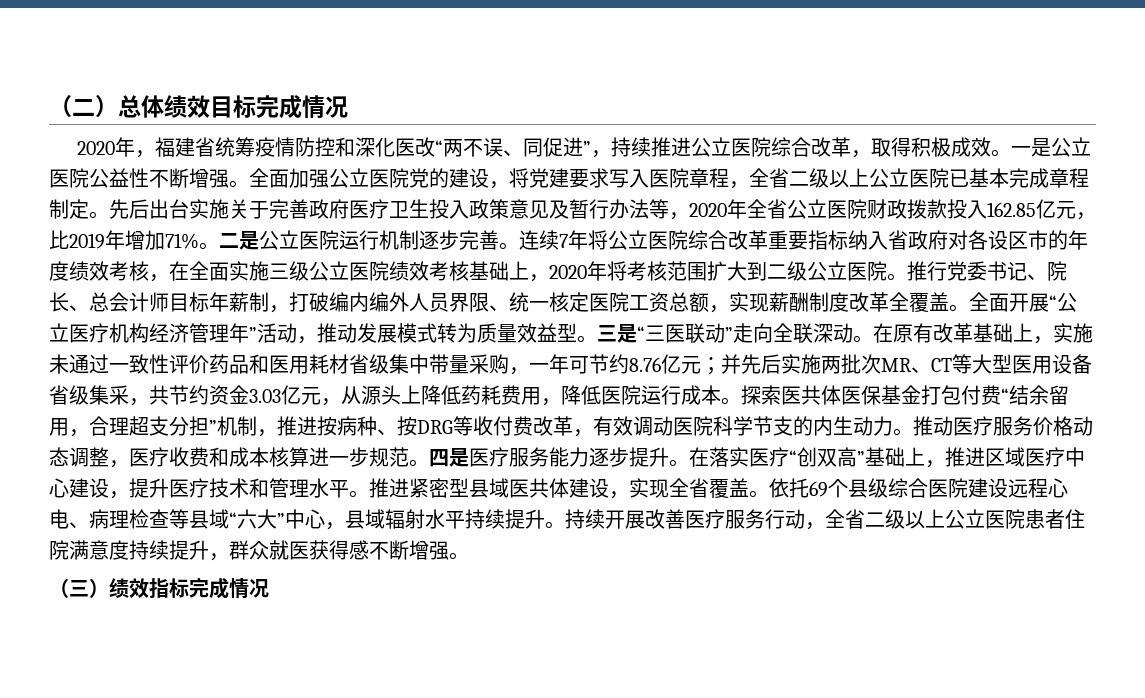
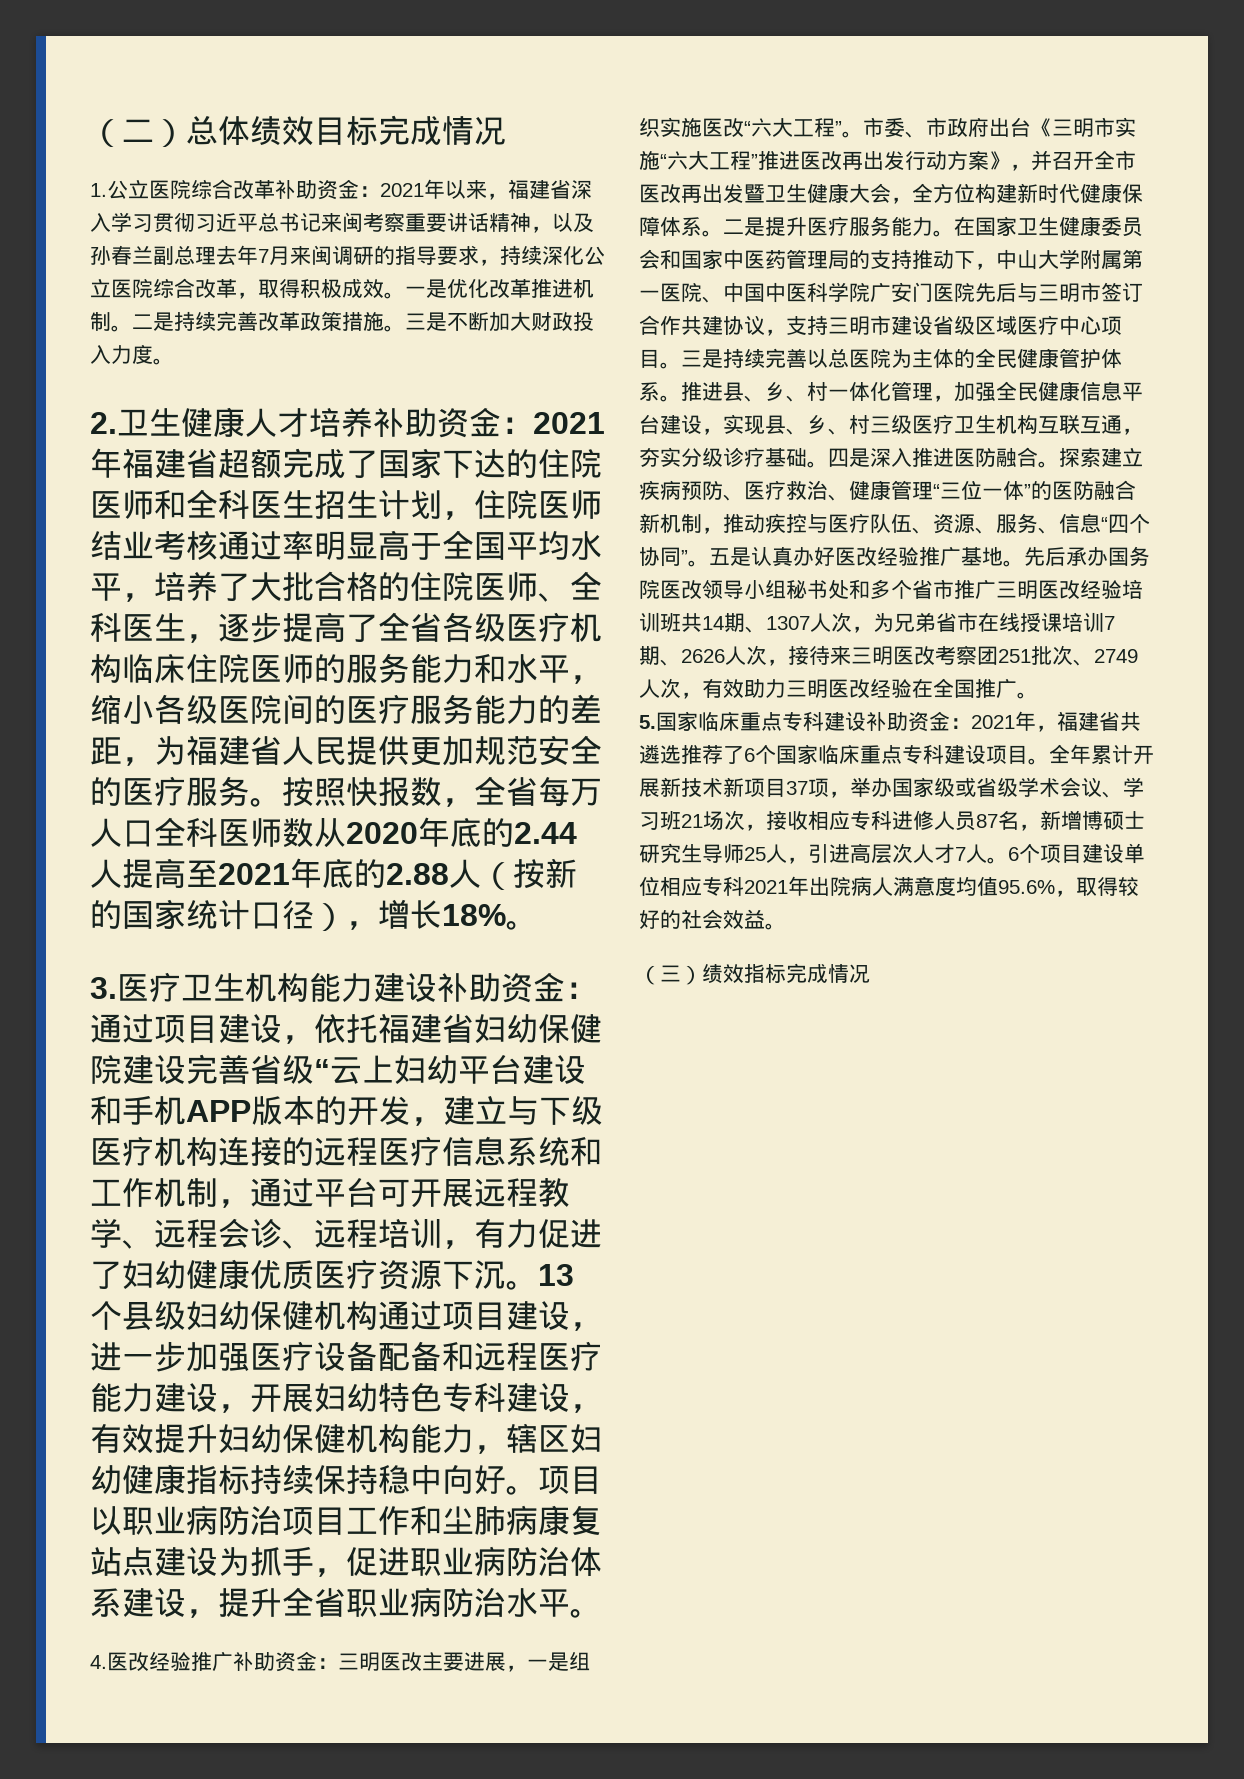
[76,137,691,158] 2020年，福建省统筹疫情防控和深化医改“两不误、同促进”，持续推进 -> [90,179,592,200] [90,212,594,233] [90,245,584,266] 1.公立医院综合改革补助资金：2021年以来，福建省深入学习贯彻习近平总书记来闽考察重要讲话精神，以及孙春兰副总理去年7月来闽调研的指导要求，持续深化
[1050,137,1091,157] [49,168,1089,189] [49,199,1096,220] [49,230,1088,250] [49,261,1067,282] [49,292,1077,313] [49,323,1093,344] [49,354,1092,375] [49,385,1069,406] [49,416,1093,437] [49,447,1085,468] [49,478,1068,499] [49,509,1085,530] [49,540,449,561] 公立医院公益性不断增强。全面加强公立医院党的建设，将党建要求写入医院章程，全省二级以上公立医院已基本完成章程制定。先后出台实施关于完善政府医疗卫生投入政策意见及暂行办法等，2020年全省公立医院财政拨款投入162.85亿元，比2019年增加71%。二是公立医院运行机制逐步完善。连续7年将公立医院综合改革重要指标纳入省政府对各设区市的年度绩效考核，在全面实施三级公立医院绩效考核基础上，2020年将考核范围扩大到二级公立医院。推行党委书记、院长、总会计师目标年薪制，打破编内编外人员界限、统一核定医院工资总额，实现薪酬制度改革全覆盖。全面开展“公立医疗机构经济管理年”活动，推动发展模式转为质量效益型。三是“三医联动”走向全联深动。在原有改革基础上，实施未通过一致性评价药品和医用耗材省级集中带量采购，一年可节约8.76亿元；并先后实施两批次MR、CT等大型医用设备省级集采，共节约资金3.03亿元，从源头上降低药耗费用，降低医院运行成本。探索医共体医保基金打包付费“结余留用，合理超支分担”机制，推进按病种、按DRG等收付费改革，有效调动医院科学节支的内生动力。推动医疗服务价格动态调整，医疗收费和成本核算进一步规范。四是医疗服务能力逐步提升。在落实医疗“创双高”基础上，推进区域医疗中心建设，提升医疗技术和管理水平。推进紧密型县域医共体建设，实现全省覆盖。依托69个县级综合医院建设远程心电、病理检查等县域“六大”中心，县域辐射水平持续提升。持续开展改善医疗服务行动，全省二级以上公立医院患者住院满意度持续提升，群众就医获得感不断增强 -> [447,278,594,298] [90,311,594,332] [90,344,174,365] [90,407,605,438] [90,448,602,479] [90,489,602,520] [90,530,602,560] [90,571,602,602] [90,612,602,643] [90,653,602,684] [90,694,602,724] [90,735,602,766] [90,776,602,807] [90,817,577,848] [90,858,577,890] [90,899,538,931] [90,972,597,1003] [90,1013,602,1044] [90,1054,586,1084] [90,1096,603,1126] [90,1136,602,1166] [90,1178,570,1208] [90,1218,602,1249] [90,1259,574,1290] [90,1301,602,1331] [90,1341,602,1372] [90,1383,602,1413] [90,1423,602,1454] [90,1464,602,1495] [90,1505,602,1535] [90,1546,602,1577] [90,1587,602,1618] [90,1651,590,1672] [639,117,1136,138] [639,150,1136,171] [639,183,1143,204] [639,216,1143,237] [639,249,1143,270] [639,282,1143,303] [639,315,1122,336] [639,348,1122,369] [639,381,1143,402] [639,414,1143,435] [639,447,1143,468] [639,480,1136,501] [639,513,1150,534] [639,546,1150,567] [639,579,1143,599] [639,612,1115,633] [639,645,1138,666] [639,678,1038,699] [639,711,1141,732] [639,744,1154,765] [639,777,1144,798] [639,810,1145,831] [639,843,1145,864] [639,876,1139,897] [639,909,765,929] 优化改革推进机制。二是持续完善改革政策措施。三是不断加大财政投入力度。 // 2.卫生健康人才培养补助资金：2021年福建省超额完成了国家下达的住院医师和全科医生招生计划，住院医师结业考核通过率明显高于全国平均水平，培养了大批合格的住院医师、全科医生，逐步提高了全省各级医疗机构临床住院医师的服务能力和水平，缩小各级医院间的医疗服务能力的差距，为福建省人民提供更加规范安全的医疗服务。按照快报数，全省每万人口全科医师数从2020年底的2.44人提高至2021年底的2.88人（按新的国家统计口径），增长18%。 // 3.医疗卫生机构能力建设补助资金：通过项目建设，依托福建省妇幼保健院建设完善省级“云上妇幼平台建设和手机APP版本的开发，建立与下级医疗机构连接的远程医疗信息系统和工作机制，通过平台可开展远程教学、远程会诊、远程培训，有力促进了妇幼健康优质医疗资源下沉。13个县级妇幼保健机构通过项目建设，进一步加强医疗设备配备和远程医疗能力建设，开展妇幼特色专科建设，有效提升妇幼保健机构能力，辖区妇幼健康指标持续保持稳中向好。项目以职业病防治项目工作和尘肺病康复站点建设为抓手，促进职业病防治体系建设，提升全省职业病防治水平。 // 4.医改经验推广补助资金：三明医改主要进展，一是组织实施医改“六大工程”。市委、市政府出台《三明市实施“六大工程”推进医改再出发行动方案》，并召开全市医改再出发暨卫生健康大会，全方位构建新时代健康保障体系。二是提升医疗服务能力。在国家卫生健康委员会和国家中医药管理局的支持推动下，中山大学附属第一医院、中国中医科学院广安门医院先后与三明市签订合作共建协议，支持三明市建设省级区域医疗中心项目。三是持续完善以总医院为主体的全民健康管护体系。推进县、乡、村一体化管理，加强全民健康信息平台建设，实现县、乡、村三级医疗卫生机构互联互通，夯实分级诊疗基础。四是深入推进医防融合。探索建立疾病预防、医疗救治、健康管理“三位一体”的医防融合新机制，推动疾控与医疗队伍、资源、服务、信息“四个协同”。五是认真办好医改经验推广基地。先后承办国务院医改领导小组秘书处和多个省市推广三明医改经验培训班共14期、1307人次，为兄弟省市在线授课培训7期、2626人次，接待来三明医改考察团251批次、2749人次，有效助力三明医改经验在全国推广。 // 5.国家临床重点专科建设补助资金：2021年，福建省共遴选推荐了6个国家临床重点专科建设项目。全年累计开展新技术新项目37项，举办国家级或省级学术会议、学习班21场次，接收相应专科进修人员87名，新增博硕士研究生导师25人，引进高层次人才7人。6个项目建设单位相应专科2021年出院病人满意度均值95.6%，取得较好的社会效益

